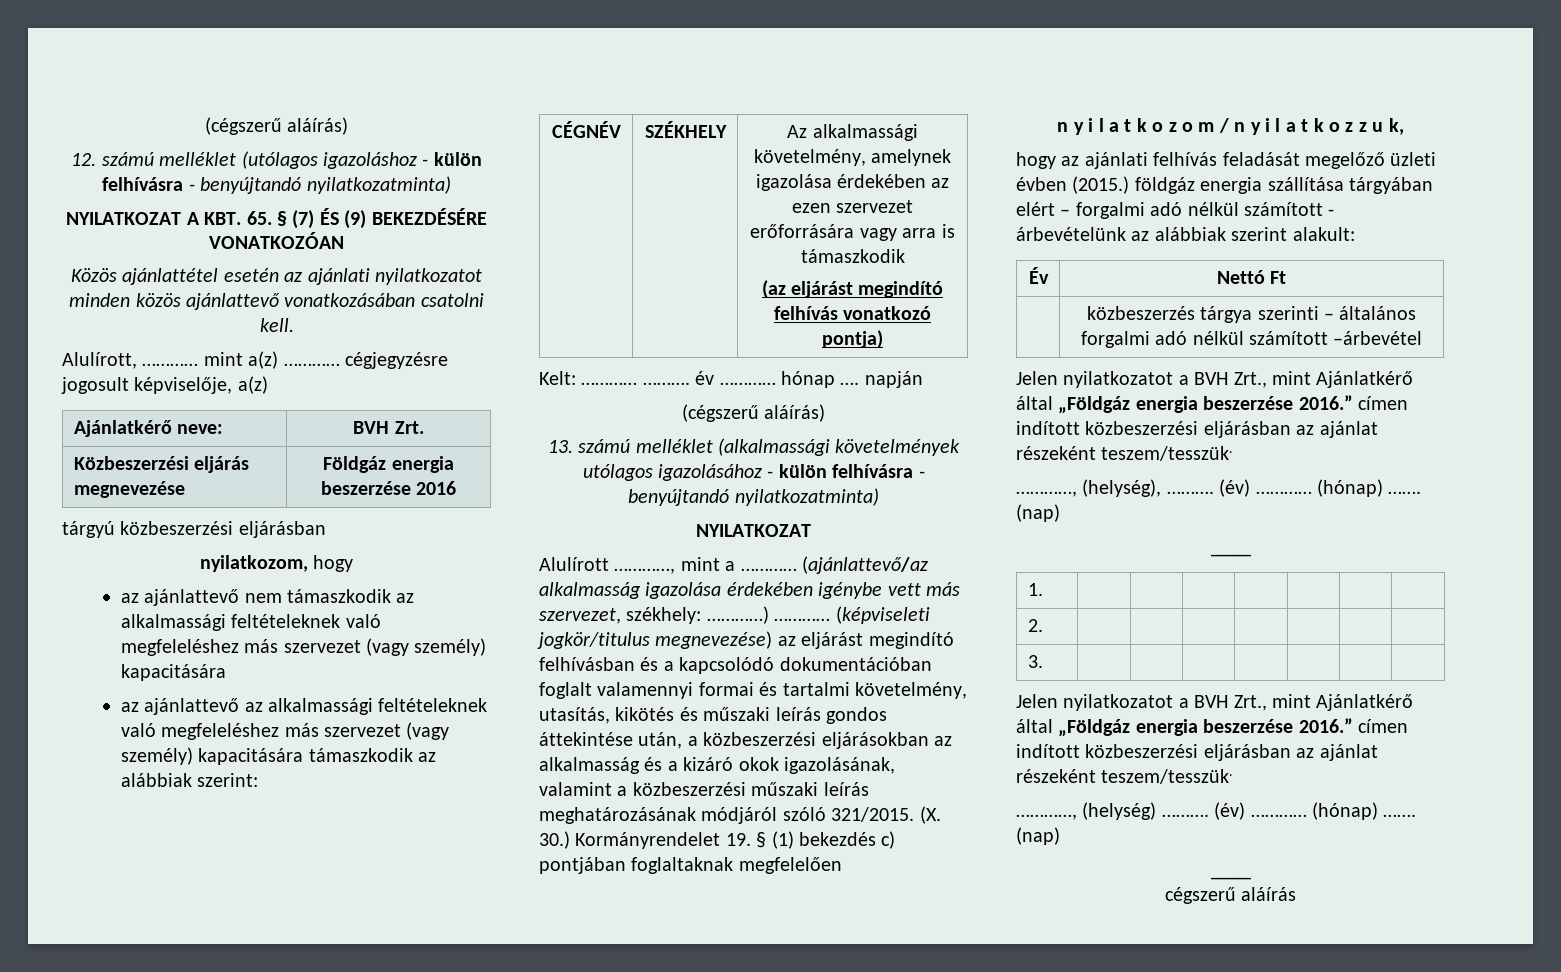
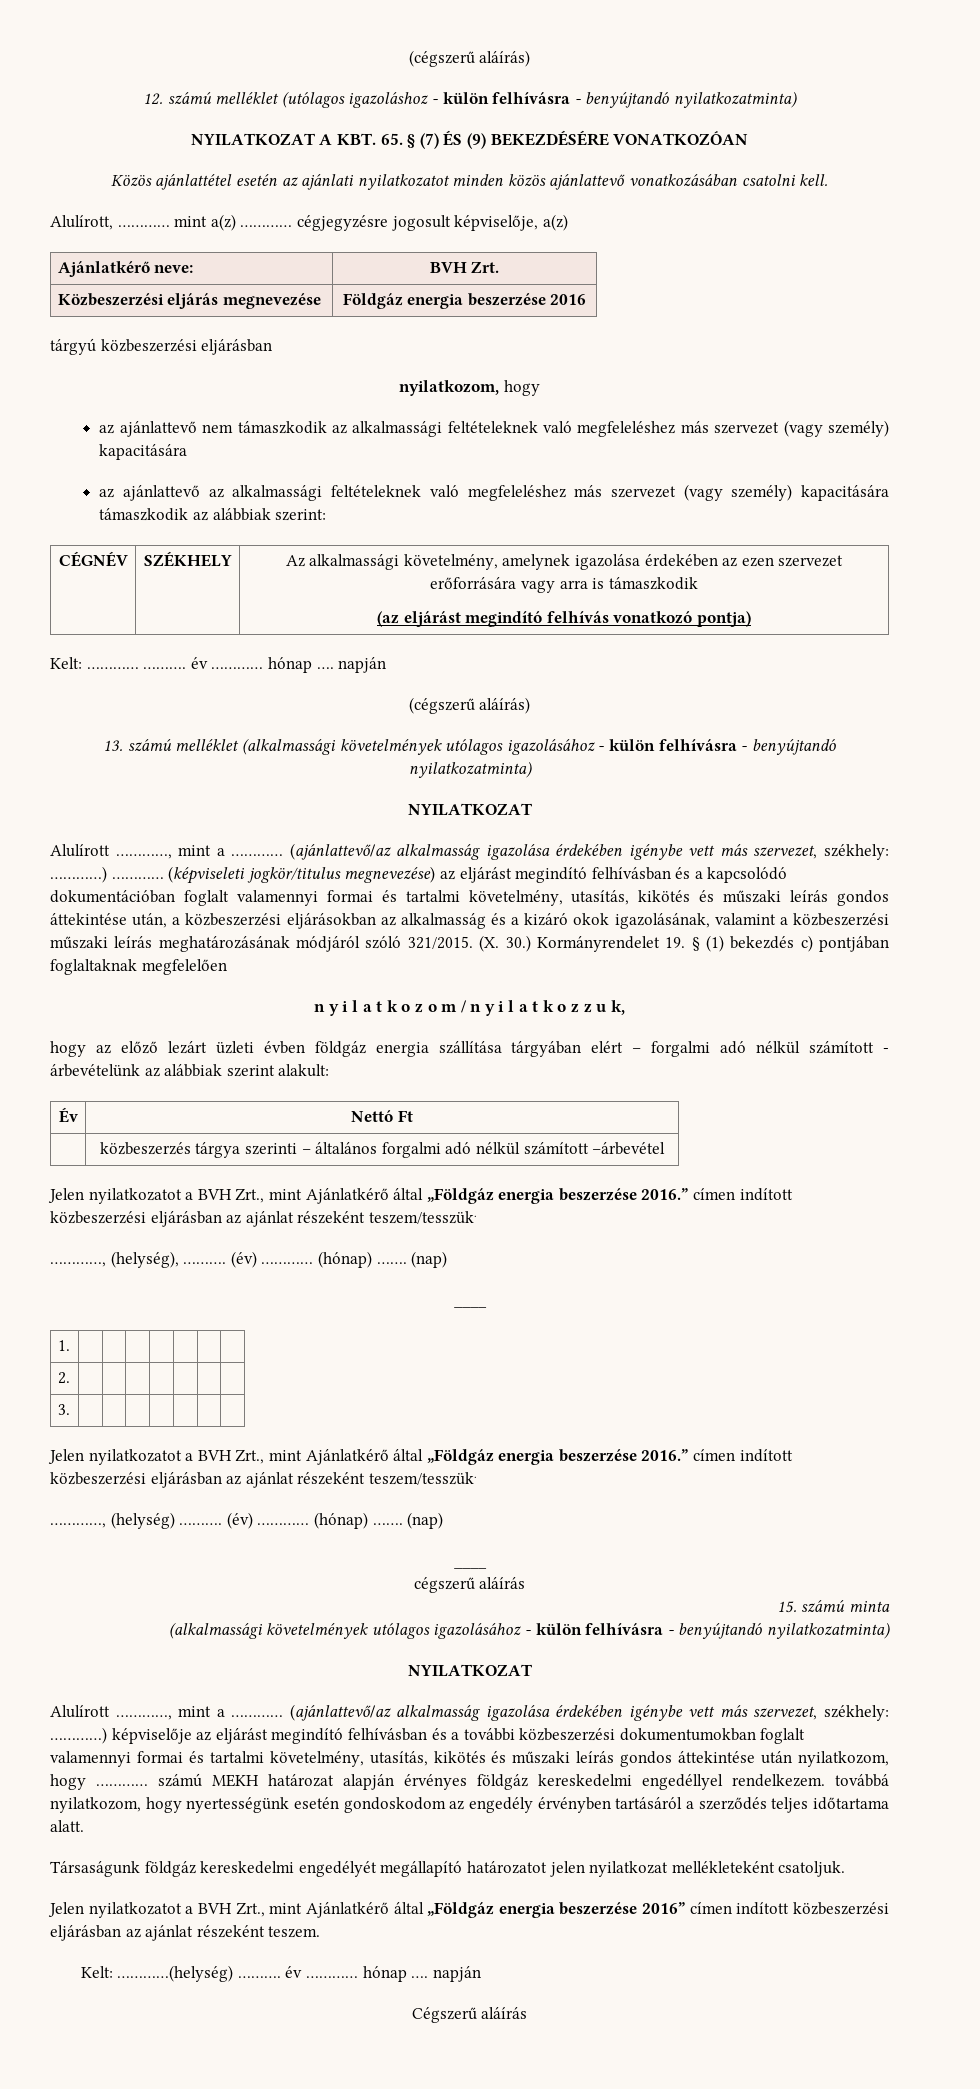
[1084,152,1385,169] ajánlati felhívás feladását megelőző -> [120,1041,207,1054] előző lezárt
[1072,176,1130,194] (2015.) -> (305, 1047) none
(1297, 894) none -> [776,1600,890,1613] [168,1622,890,1639] [407,1664,532,1677] [50,1704,890,1721] [50,1727,806,1744] [50,1751,889,1767] [50,1773,889,1790] [50,1797,889,1813] [50,1820,84,1832] [50,1861,846,1877] [48,1902,889,1918] [50,1925,321,1941] [80,1965,481,1982] [411,2007,528,2023] // 15. számú minta // (alkalmassági követelmények utólagos igazolásához - külön felhívásra - benyújtandó nyilatkozatminta) // NYILATKOZAT // Alulírott …………, mint a ………… (ajánlattevő/az alkalmasság igazolása érdekében igénybe vett más szervezet, székhely: …………) képviselője az eljárást megindító felhívásban és a további közbeszerzési dokumentumokban foglalt valamennyi formai és tartalmi követelmény, utasítás, kikötés és műszaki leírás gondos áttekintése után nyilatkozom, hogy ………… számú MEKH határozat alapján érvényes földgáz kereskedelmi engedéllyel rendelkezem. továbbá nyilatkozom, hogy nyertességünk esetén gondoskodom az engedély érvényben tartásáról a szerződés teljes időtartama alatt. // Társaságunk földgáz kereskedelmi engedélyét megállapító határozatot jelen nyilatkozat mellékleteként csatoljuk. // Jelen nyilatkozatot a BVH Zrt., mint Ajánlatkérő által „Földgáz energia beszerzése 2016” címen indított közbeszerzési eljárásban az ajánlat részeként teszem. // Kelt: …………(helység) ………. év ………… hónap …. napján // Cégszerű aláírás

